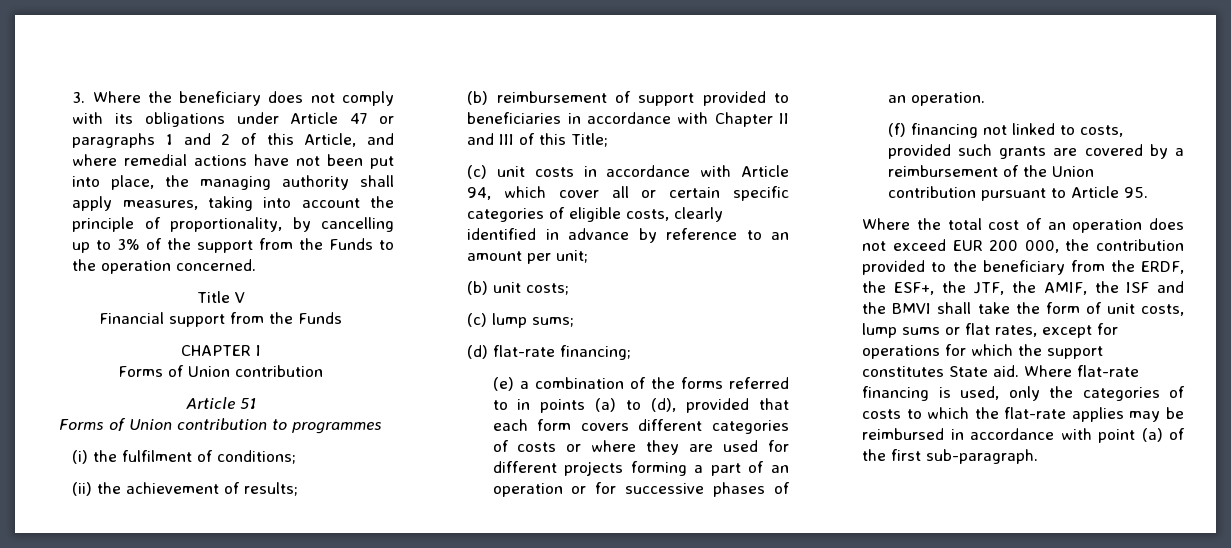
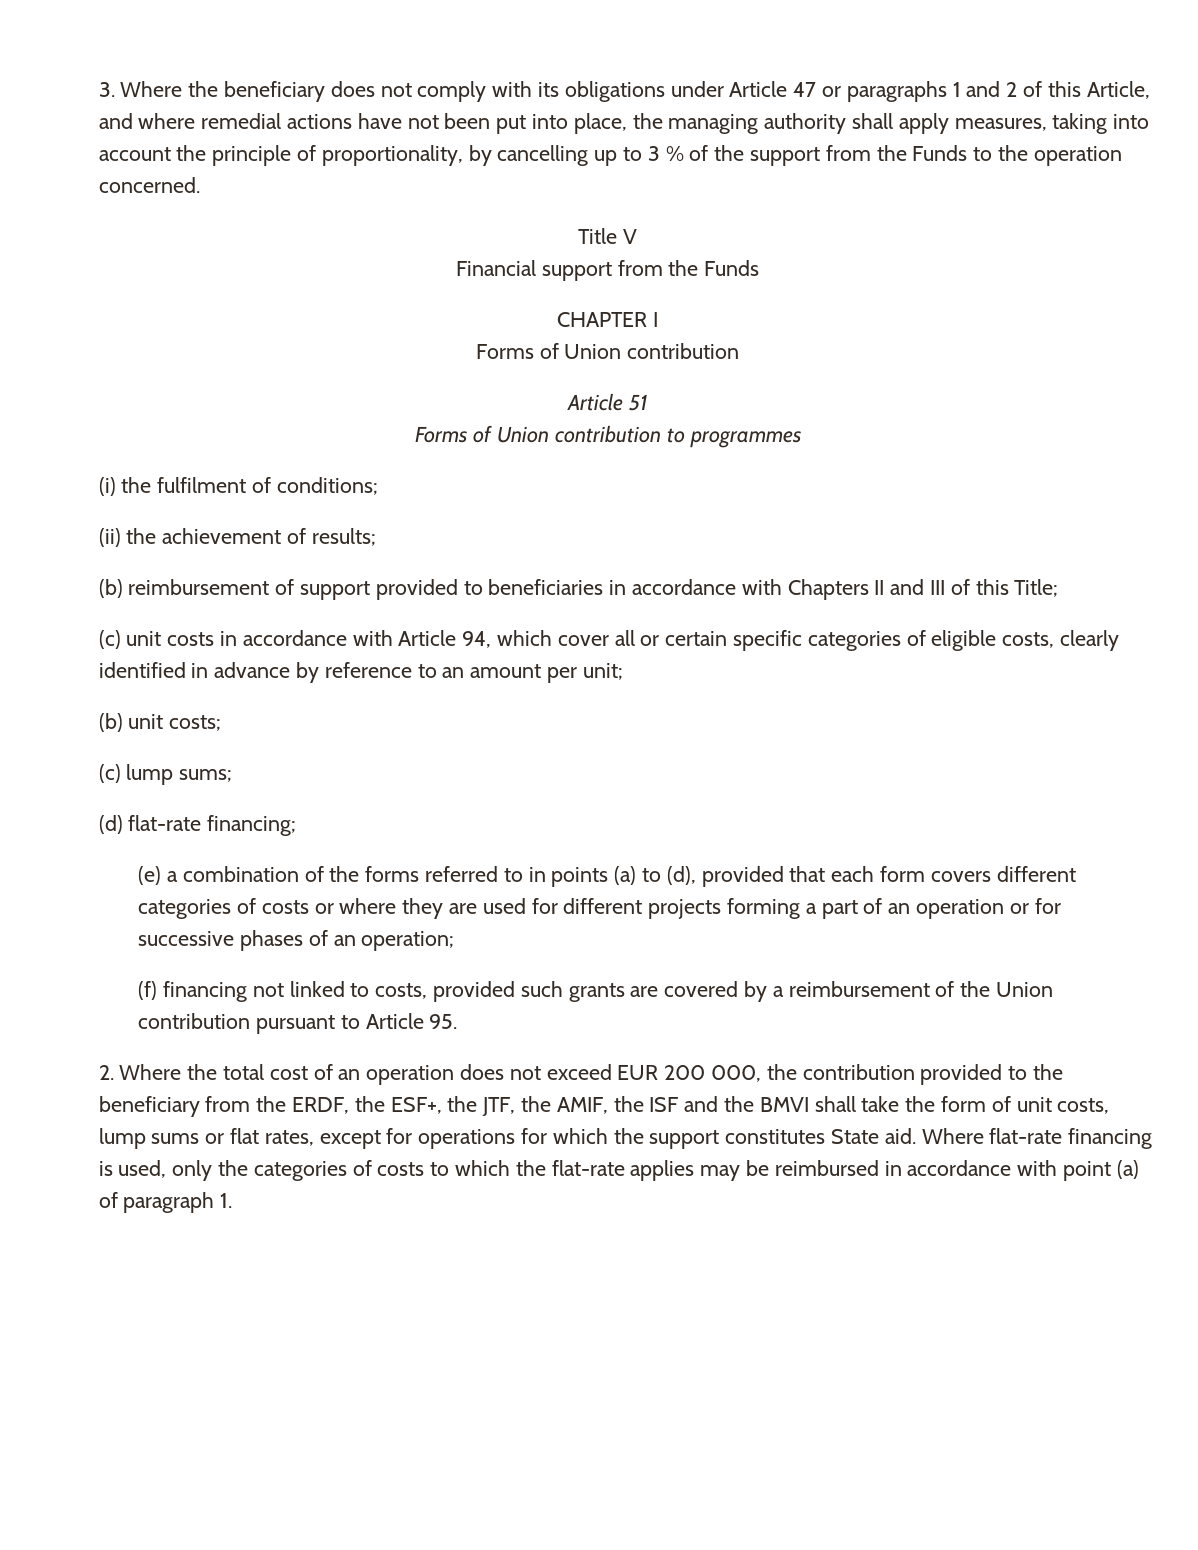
[117,239,141,250] 3% -> [647,146,684,161] 3 %
[714,112,773,127] Chapter -> [787,579,869,600] Chapters
[910,92,985,106] operation. -> [361,931,455,951] operation;
(1148, 192) none -> [98,1065,114,1080] 2.
[862,449,1039,464] the first sub-paragraph. -> [123,1192,233,1213] paragraph 1.

